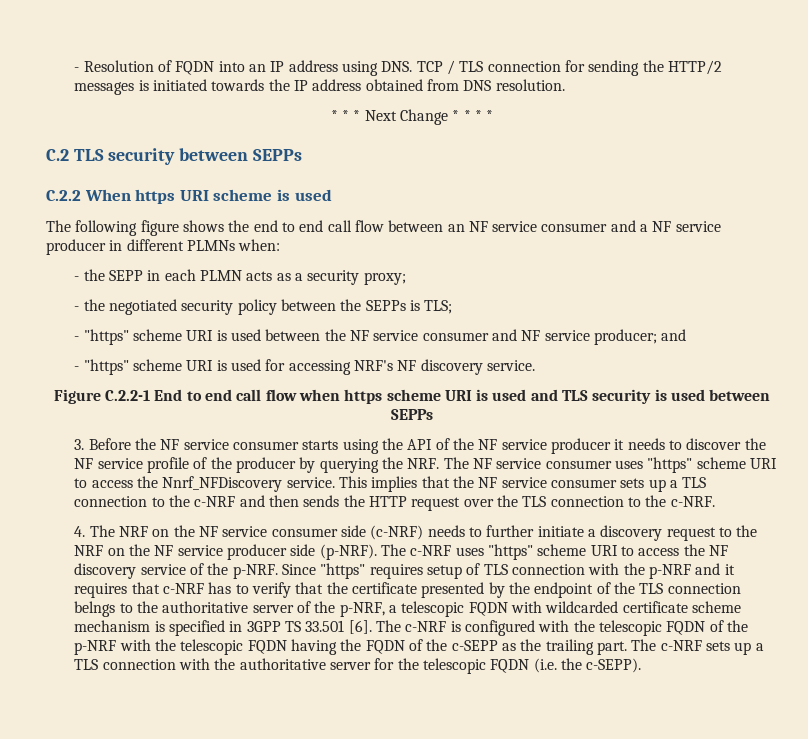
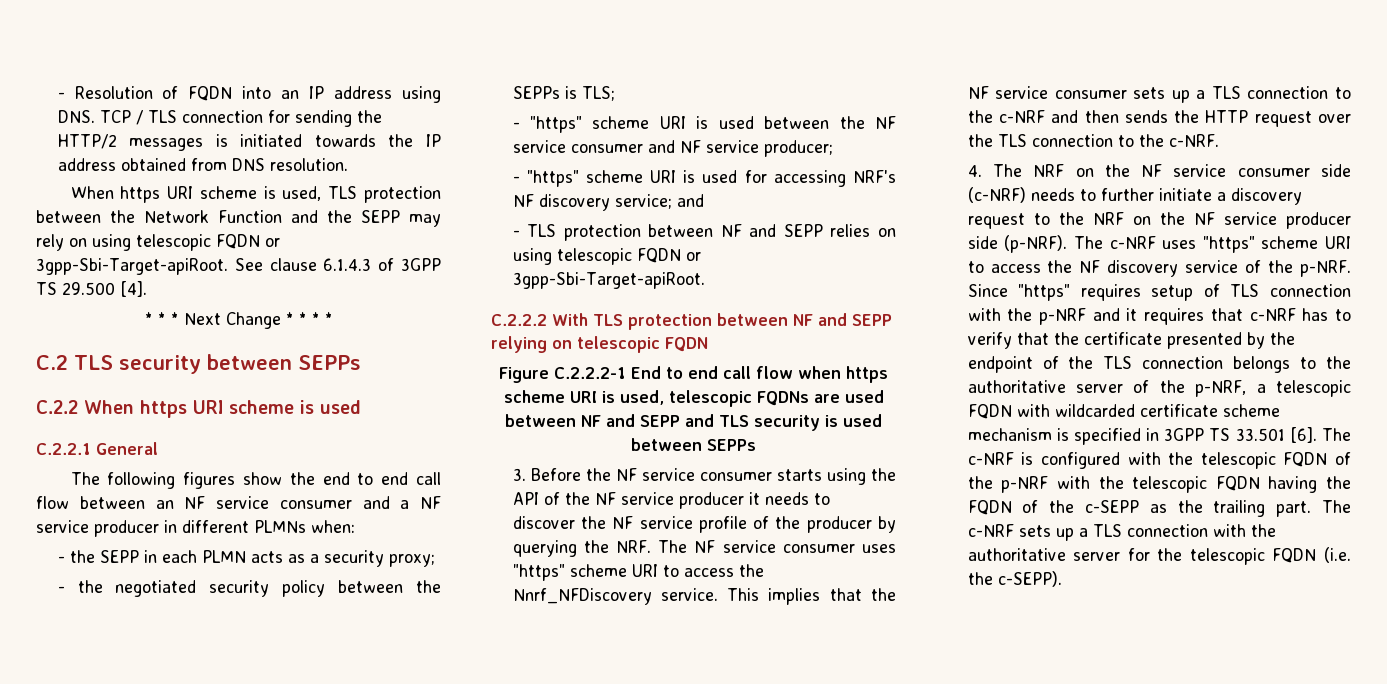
(565, 85) none -> [70,186,441,203] [36,210,441,227] [36,234,280,251] [36,258,442,275] [36,281,147,297] // When https URI scheme is used, TLS protection between the Network Function and the SEPP may rely on using telescopic FQDN or 3gpp-Sbi-Target-apiRoot. See clause 6.1.4.3 of 3GPP TS 29.500 [4].
(332, 195) none -> [36,442,158,455] // C.2.2.1 General
[140,220,224,236] figure shows -> [183,472,283,489] figures show
[661,329,687,341] and -> (833, 148) none
[486,360,535,371] service. -> [614,194,704,209] [512,224,896,241] [512,248,701,265] [512,272,705,289] [491,313,892,330] [491,336,708,353] service; and // - TLS protection between NF and SEPP relies on using telescopic FQDN or 3gpp-Sbi-Target-apiRoot. // C.2.2.2 With TLS protection between NF and SEPP relying on telescopic FQDN
[104,390,150,401] C.2.2-1 -> [554,367,626,379] C.2.2.2-1
[492,389,527,401] used -> [619,390,884,407] [505,414,680,427] used, telescopic FQDNs are used between NF and SEPP
[74,601,116,617] belngs -> [1233,356,1291,373] belongs

